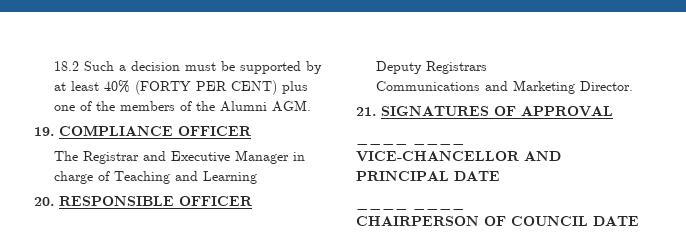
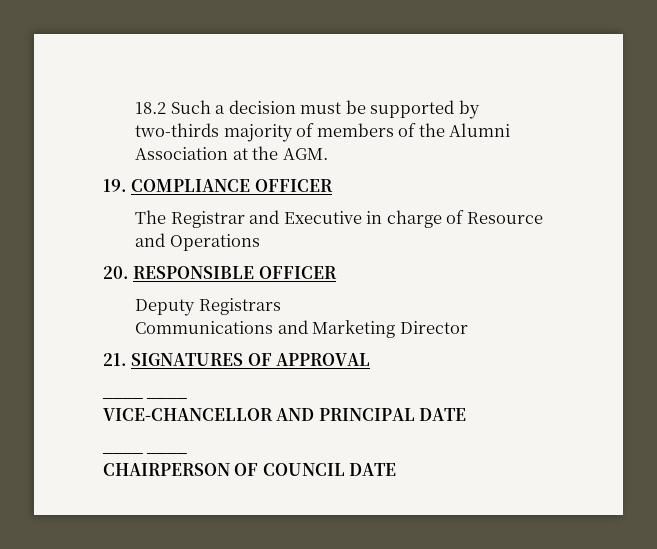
[53,80,308,95] [53,101,115,111] at least 40% (FORTY PER CENT) plus one of the -> [135,123,315,142] two-thirds majority of
(267, 106) none -> [135,146,279,160] Association at the
[234,150,289,164] Manager -> (362, 217) none
[113,171,257,184] Teaching and Learning -> [466,212,543,224] [135,233,260,251] Resource and Operations
[579,81,633,91] Director. -> [399,321,468,334] Director

